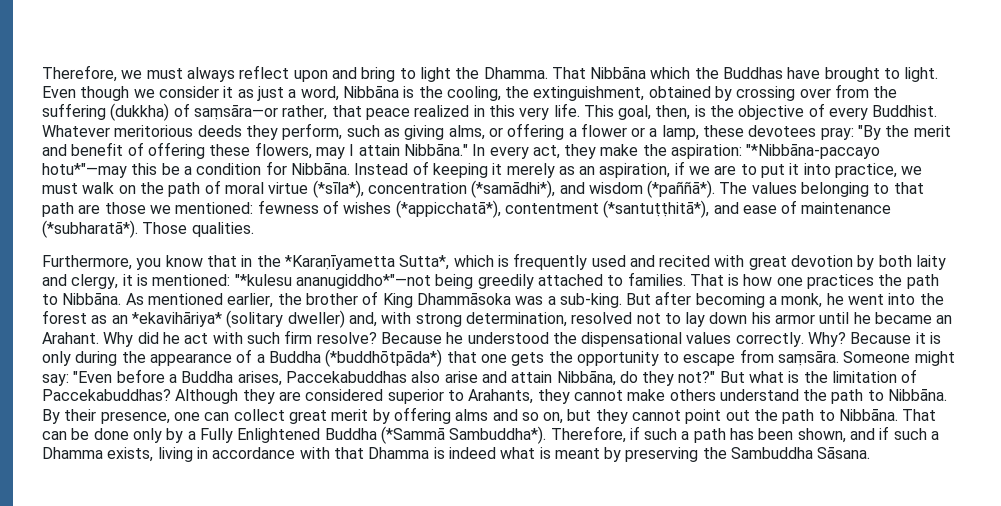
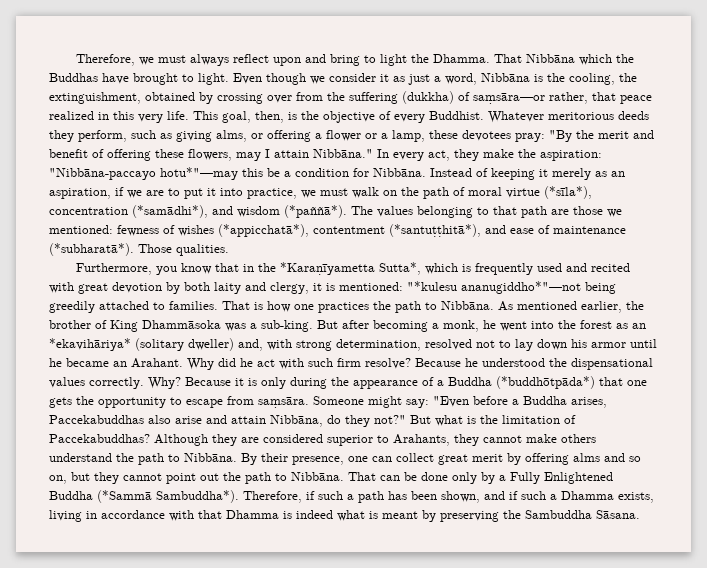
[746,144,881,159] "*Nibbāna-paccayo -> [49,168,156,180] "Nibbāna-paccayo

